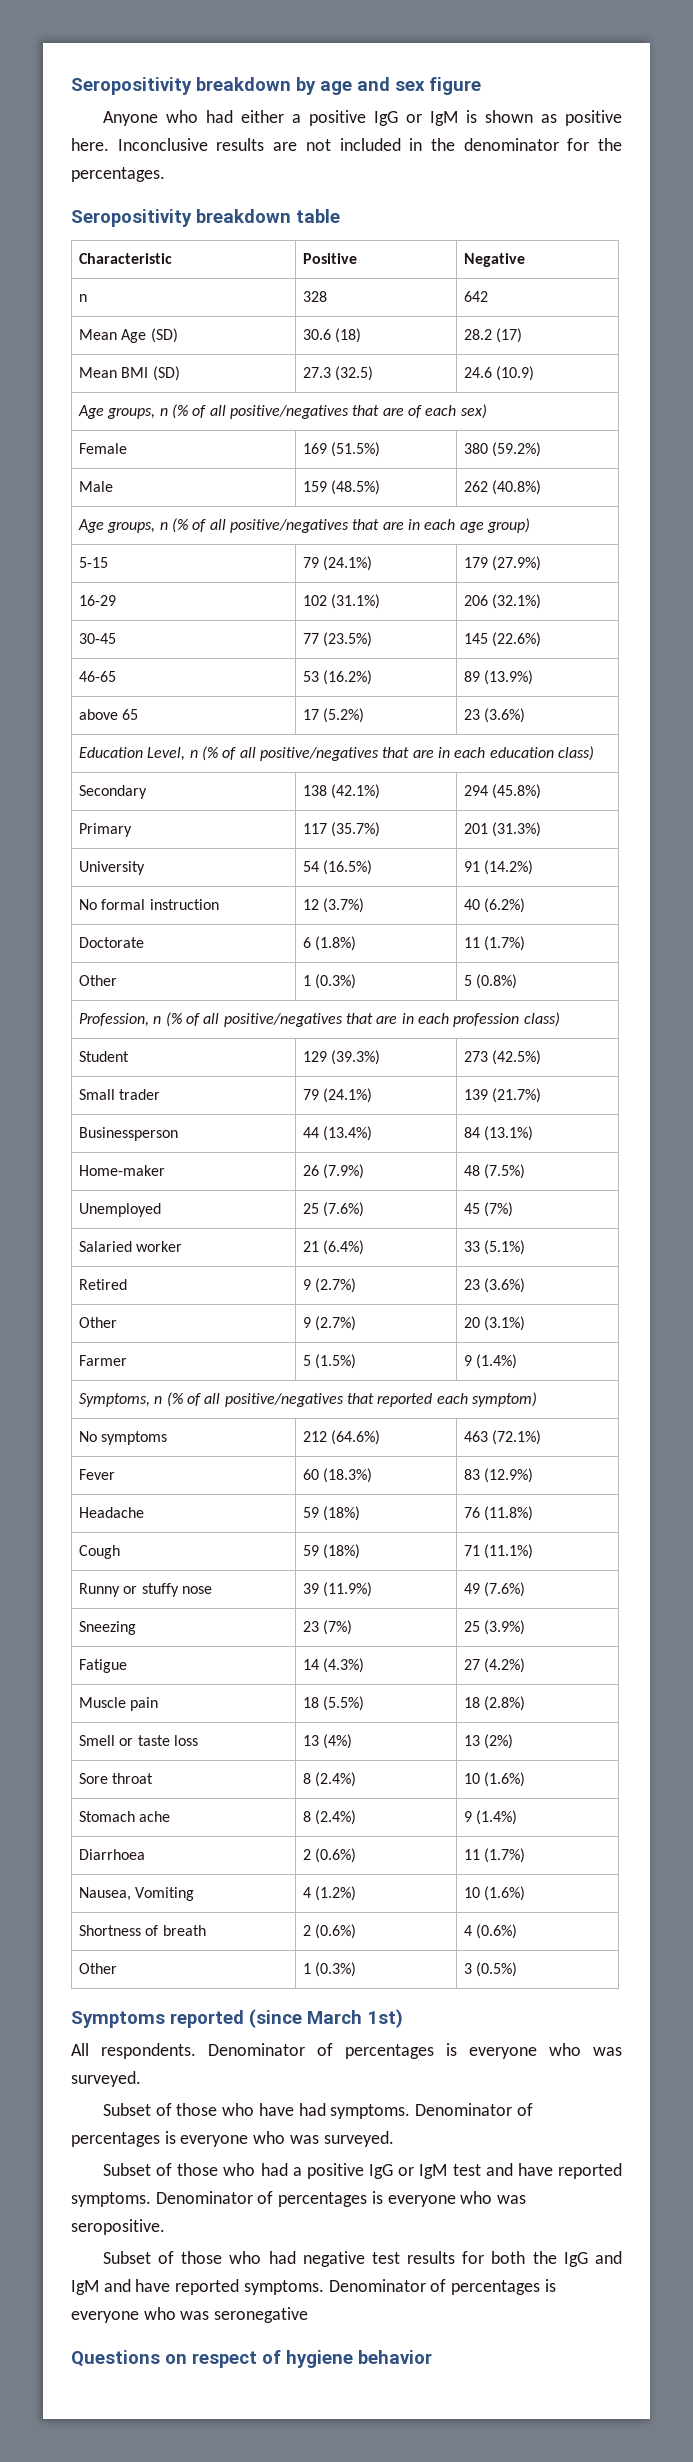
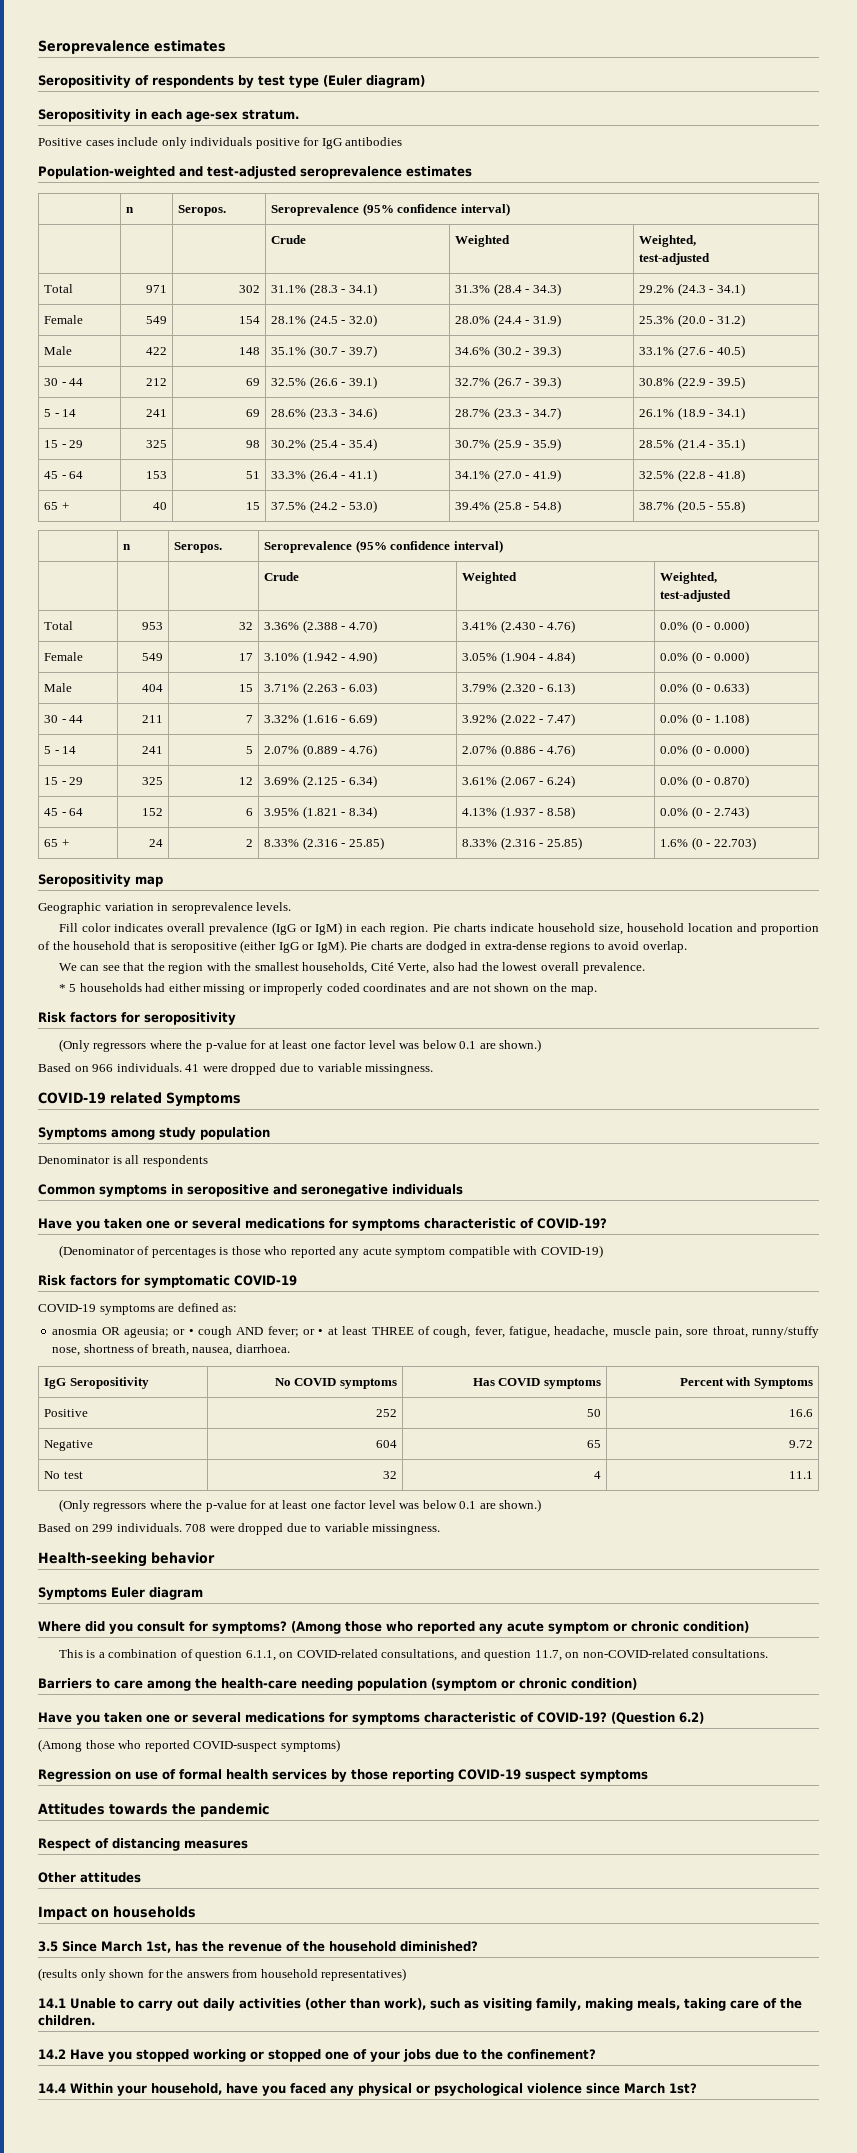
[71,77,481,95] [102,110,622,126] [71,138,622,151] [71,167,165,182] [71,209,340,227] [78,253,172,264] [302,253,357,264] [463,253,525,267] [78,294,87,302] [302,291,327,302] [463,291,488,302] [78,328,178,343] [302,328,362,343] [463,328,523,343] [78,366,180,381] [302,366,374,381] [463,366,535,381] [77,404,487,419] [78,443,127,454] [302,442,381,457] [463,442,542,457] [78,481,113,492] [302,480,381,495] [463,480,542,495] [77,518,530,533] [78,557,108,568] [302,556,373,571] [463,556,542,571] [78,595,116,606] [302,594,381,609] [463,594,542,609] [78,633,116,644] [302,632,373,647] [463,632,542,647] [78,671,116,682] [302,670,373,685] [463,670,534,685] [78,709,139,720] [302,708,365,723] [463,708,526,723] [78,746,594,761] [78,785,147,799] [302,784,381,799] [463,784,542,799] [78,823,132,837] [302,822,381,837] [463,822,542,837] [78,861,145,875] [302,860,373,875] [463,860,534,875] [78,899,219,910] [302,898,365,913] [463,898,526,913] [78,937,144,948] [302,936,357,951] [463,936,526,951] [78,975,117,986] [302,974,357,989] [463,974,518,989] [78,1012,560,1027] [78,1051,129,1062] [302,1050,381,1065] [463,1050,542,1065] [78,1089,161,1100] [302,1088,373,1103] [463,1088,542,1103] [78,1127,178,1141] [302,1126,373,1141] [463,1126,534,1141] [78,1165,165,1176] [302,1164,365,1179] [463,1164,526,1179] [78,1203,161,1217] [302,1202,365,1217] [463,1202,514,1217] [78,1241,183,1252] [302,1240,365,1255] [463,1240,526,1255] [78,1279,127,1290] [302,1278,357,1293] [463,1278,526,1293] [78,1317,117,1328] [302,1316,357,1331] [463,1316,526,1331] [78,1355,127,1366] [302,1354,357,1369] [463,1354,518,1369] [78,1392,537,1407] [78,1431,168,1445] [302,1430,381,1445] [463,1430,542,1445] [78,1469,115,1480] [302,1468,373,1483] [463,1468,534,1483] [78,1507,144,1518] [302,1506,361,1521] [463,1506,534,1521] [78,1545,120,1559] [302,1544,361,1559] [463,1544,534,1559] [78,1583,212,1597] [302,1582,373,1597] [463,1582,526,1597] [78,1621,136,1635] [302,1620,353,1635] [463,1620,526,1635] [78,1659,127,1673] [302,1658,365,1673] [463,1658,526,1673] [78,1697,159,1711] [302,1696,365,1711] [463,1696,526,1711] [78,1735,198,1746] [302,1734,353,1749] [463,1734,514,1749] [78,1773,154,1784] [302,1772,357,1787] [463,1772,526,1787] [78,1811,171,1822] [302,1810,357,1825] [463,1810,518,1825] [78,1849,145,1860] [302,1848,357,1863] [463,1848,526,1863] [78,1887,195,1901] [302,1886,357,1901] [463,1886,526,1901] [78,1925,206,1936] [302,1924,357,1939] [463,1924,518,1939] [78,1963,117,1974] [302,1962,357,1977] [463,1962,518,1977] [71,2009,403,2028] [71,2043,622,2059] [71,2071,141,2087] [102,2103,533,2119] [71,2131,394,2147] [102,2163,622,2179] [71,2191,527,2207] [71,2219,165,2235] [102,2251,622,2267] [71,2279,556,2295] [71,2307,309,2323] [71,2350,432,2368] Seropositivity breakdown by age and sex figure // Anyone who had either a positive IgG or IgM is shown as positive here. Inconclusive results are not included in the denominator for the percentages. // Seropositivity breakdown table // Characteristic | Positive | Negative // n | 328 | 642 // Mean Age (SD) | 30.6 (18) | 28.2 (17) // Mean BMI (SD) | 27.3 (32.5) | 24.6 (10.9) // Age groups, n (% of all positive/negatives that are of each sex) // Female | 169 (51.5%) | 380 (59.2%) // Male | 159 (48.5%) | 262 (40.8%) // Age groups, n (% of all positive/negatives that are in each age group) // 5-15 | 79 (24.1%) | 179 (27.9%) // 16-29 | 102 (31.1%) | 206 (32.1%) // 30-45 | 77 (23.5%) | 145 (22.6%) // 46-65 | 53 (16.2%) | 89 (13.9%) // above 65 | 17 (5.2%) | 23 (3.6%) // Education Level, n (% of all positive/negatives that are in each education class) // Secondary | 138 (42.1%) | 294 (45.8%) // Primary | 117 (35.7%) | 201 (31.3%) // University | 54 (16.5%) | 91 (14.2%) // No formal instruction | 12 (3.7%) | 40 (6.2%) // Doctorate | 6 (1.8%) | 11 (1.7%) // Other | 1 (0.3%) | 5 (0.8%) // Profession, n (% of all positive/negatives that are in each profession class) // Student | 129 (39.3%) | 273 (42.5%) // Small trader | 79 (24.1%) | 139 (21.7%) // Businessperson | 44 (13.4%) | 84 (13.1%) // Home-maker | 26 (7.9%) | 48 (7.5%) // Unemployed | 25 (7.6%) | 45 (7%) // Salaried worker | 21 (6.4%) | 33 (5.1%) // Retired | 9 (2.7%) | 23 (3.6%) // Other | 9 (2.7%) | 20 (3.1%) // Farmer | 5 (1.5%) | 9 (1.4%) // Symptoms, n (% of all positive/negatives that reported each symptom) // No symptoms | 212 (64.6%) | 463 (72.1%) // Fever | 60 (18.3%) | 83 (12.9%) // Headache | 59 (18%) | 76 (11.8%) // Cough | 59 (18%) | 71 (11.1%) // Runny or stuffy nose | 39 (11.9%) | 49 (7.6%) // Sneezing | 23 (7%) | 25 (3.9%) // Fatigue | 14 (4.3%) | 27 (4.2%) // Muscle pain | 18 (5.5%) | 18 (2.8%) // Smell or taste loss | 13 (4%) | 13 (2%) // Sore throat | 8 (2.4%) | 10 (1.6%) // Stomach ache | 8 (2.4%) | 9 (1.4%) // Diarrhoea | 2 (0.6%) | 11 (1.7%) // Nausea, Vomiting | 4 (1.2%) | 10 (1.6%) // Shortness of breath | 2 (0.6%) | 4 (0.6%) // Other | 1 (0.3%) | 3 (0.5%) // Symptoms reported (since March 1st) // All respondents. Denominator of percentages is everyone who was surveyed. // Subset of those who have had symptoms. Denominator of percentages is everyone who was surveyed. // Subset of those who had a positive IgG or IgM test and have reported symptoms. Denominator of percentages is everyone who was seropositive. // Subset of those who had negative test results for both the IgG and IgM and have reported symptoms. Denominator of percentages is everyone who was seronegative // Questions on respect of hygiene behavior -> [38,40,226,54] [38,75,425,88] [38,109,299,122] [38,137,403,149] [38,166,472,179] [126,207,135,213] [178,205,227,216] [271,203,510,216] [271,235,307,244] [455,235,511,247] [639,235,697,247] [639,253,711,265] [44,284,74,293] [145,285,167,293] [238,285,260,293] [271,283,377,296] [455,283,561,296] [639,283,745,296] [44,315,84,324] [145,316,167,324] [238,316,260,324] [271,314,377,327] [455,314,561,327] [639,314,745,327] [44,346,73,355] [145,347,167,355] [238,347,260,355] [271,345,377,358] [455,345,561,358] [639,345,745,358] [44,378,84,386] [145,378,167,386] [245,378,260,386] [271,376,377,389] [455,376,561,389] [639,376,745,389] [44,409,77,417] [145,409,167,417] [245,409,260,417] [271,407,377,420] [455,407,561,420] [639,407,745,420] [44,440,84,448] [145,440,167,448] [245,440,260,448] [271,438,377,451] [455,438,561,451] [639,438,745,451] [44,471,84,479] [145,471,167,479] [245,471,260,479] [271,469,377,482] [455,469,561,482] [639,469,745,482] [44,502,69,510] [152,502,167,510] [245,502,260,510] [271,500,377,513] [455,500,561,513] [639,500,745,513] [123,544,132,550] [174,542,223,553] [264,540,503,553] [264,572,300,581] [462,572,518,584] [660,572,718,584] [660,590,732,602] [44,621,74,630] [141,622,163,630] [238,622,253,630] [264,620,377,633] [462,620,575,633] [660,620,749,633] [44,652,84,661] [141,653,163,661] [238,653,253,661] [264,651,377,664] [462,651,575,664] [660,651,749,664] [44,683,73,692] [141,684,163,692] [238,684,253,692] [264,682,377,695] [462,682,575,695] [660,682,749,695] [44,715,84,723] [141,715,163,723] [245,715,253,723] [264,713,377,726] [462,713,575,726] [660,713,749,726] [44,746,77,754] [141,746,163,754] [245,746,253,754] [264,744,377,757] [462,744,575,757] [660,744,749,757] [44,777,84,785] [141,777,163,785] [238,777,253,785] [264,775,377,788] [462,775,575,788] [660,775,749,788] [44,808,84,816] [141,808,163,816] [245,808,253,816] [264,806,377,819] [462,806,575,819] [660,806,749,819] [44,839,69,847] [148,839,163,847] [245,839,253,847] [264,837,384,850] [462,837,582,850] [660,837,756,850] [38,874,163,887] [38,902,292,914] [58,922,820,935] [38,940,687,953] [58,962,645,974] [58,983,597,995] [38,1012,236,1025] [58,1039,542,1052] [38,1063,434,1075] [38,1092,241,1107] [38,1127,270,1140] [38,1155,208,1167] [38,1184,463,1197] [38,1218,607,1231] [58,1245,603,1258] [38,1275,297,1288] [38,1303,238,1315] [52,1326,820,1338] [52,1344,290,1356] [44,1377,149,1389] [274,1378,397,1389] [472,1378,601,1389] [679,1377,813,1389] [44,1409,89,1417] [375,1409,397,1417] [586,1409,601,1417] [788,1409,813,1417] [44,1440,94,1451] [375,1440,397,1448] [586,1440,601,1448] [788,1440,813,1448] [44,1471,83,1479] [382,1471,397,1479] [593,1471,601,1479] [788,1471,813,1479] [58,1499,542,1512] [38,1523,441,1535] [38,1552,215,1567] [38,1587,203,1600] [38,1621,749,1634] [58,1649,769,1661] [38,1678,637,1691] [38,1712,704,1725] [38,1739,340,1752] [38,1769,648,1782] [38,1803,269,1817] [38,1838,248,1851] [38,1872,141,1883] [38,1906,196,1920] [38,1941,478,1953] [38,1968,407,1981] [38,1998,802,2011] [38,2015,95,2026] [38,2049,596,2062] [38,2083,697,2096] Seroprevalence estimates // Seropositivity of respondents by test type (Euler diagram) // Seropositivity in each age-sex stratum. // Positive cases include only individuals positive for IgG antibodies // Population-weighted and test-adjusted seroprevalence estimates // | n | Seropos. | Seroprevalence (95% confidence interval) // | | | Crude | Weighted | Weighted, // test-adjusted // Total | 971 | 302 | 31.1% (28.3 - 34.1) | 31.3% (28.4 - 34.3) | 29.2% (24.3 - 34.1) // Female | 549 | 154 | 28.1% (24.5 - 32.0) | 28.0% (24.4 - 31.9) | 25.3% (20.0 - 31.2) // Male | 422 | 148 | 35.1% (30.7 - 39.7) | 34.6% (30.2 - 39.3) | 33.1% (27.6 - 40.5) // 30 - 44 | 212 | 69 | 32.5% (26.6 - 39.1) | 32.7% (26.7 - 39.3) | 30.8% (22.9 - 39.5) // 5 - 14 | 241 | 69 | 28.6% (23.3 - 34.6) | 28.7% (23.3 - 34.7) | 26.1% (18.9 - 34.1) // 15 - 29 | 325 | 98 | 30.2% (25.4 - 35.4) | 30.7% (25.9 - 35.9) | 28.5% (21.4 - 35.1) // 45 - 64 | 153 | 51 | 33.3% (26.4 - 41.1) | 34.1% (27.0 - 41.9) | 32.5% (22.8 - 41.8) // 65 + | 40 | 15 | 37.5% (24.2 - 53.0) | 39.4% (25.8 - 54.8) | 38.7% (20.5 - 55.8) // | n | Seropos. | Seroprevalence (95% confidence interval) // | | | Crude | Weighted | Weighted, // test-adjusted // Total | 953 | 32 | 3.36% (2.388 - 4.70) | 3.41% (2.430 - 4.76) | 0.0% (0 - 0.000) // Female | 549 | 17 | 3.10% (1.942 - 4.90) | 3.05% (1.904 - 4.84) | 0.0% (0 - 0.000) // Male | 404 | 15 | 3.71% (2.263 - 6.03) | 3.79% (2.320 - 6.13) | 0.0% (0 - 0.633) // 30 - 44 | 211 | 7 | 3.32% (1.616 - 6.69) | 3.92% (2.022 - 7.47) | 0.0% (0 - 1.108) // 5 - 14 | 241 | 5 | 2.07% (0.889 - 4.76) | 2.07% (0.886 - 4.76) | 0.0% (0 - 0.000) // 15 - 29 | 325 | 12 | 3.69% (2.125 - 6.34) | 3.61% (2.067 - 6.24) | 0.0% (0 - 0.870) // 45 - 64 | 152 | 6 | 3.95% (1.821 - 8.34) | 4.13% (1.937 - 8.58) | 0.0% (0 - 2.743) // 65 + | 24 | 2 | 8.33% (2.316 - 25.85) | 8.33% (2.316 - 25.85) | 1.6% (0 - 22.703) // Seropositivity map // Geographic variation in seroprevalence levels. // Fill color indicates overall prevalence (IgG or IgM) in each region. Pie charts indicate household size, household location and proportion of the household that is seropositive (either IgG or IgM). Pie charts are dodged in extra-dense regions to avoid overlap. // We can see that the region with the smallest households, Cité Verte, also had the lowest overall prevalence. // * 5 households had either missing or improperly coded coordinates and are not shown on the map. // Risk factors for seropositivity // (Only regressors where the p-value for at least one factor level was below 0.1 are shown.) // Based on 966 individuals. 41 were dropped due to variable missingness. // COVID-19 related Symptoms // Symptoms among study population // Denominator is all respondents // Common symptoms in seropositive and seronegative individuals // Have you taken one or several medications for symptoms characteristic of COVID-19? // (Denominator of percentages is those who reported any acute symptom compatible with COVID-19) // Risk factors for symptomatic COVID-19 // COVID-19 symptoms are defined as: // anosmia OR ageusia; or • cough AND fever; or • at least THREE of cough, fever, fatigue, headache, muscle pain, sore throat, runny/stuffy nose, shortness of breath, nausea, diarrhoea. // IgG Seropositivity | No COVID symptoms | Has COVID symptoms | Percent with Symptoms // Positive | 252 | 50 | 16.6 // Negative | 604 | 65 | 9.72 // No test | 32 | 4 | 11.1 // (Only regressors where the p-value for at least one factor level was below 0.1 are shown.) // Based on 299 individuals. 708 were dropped due to variable missingness. // Health-seeking behavior // Symptoms Euler diagram // Where did you consult for symptoms? (Among those who reported any acute symptom or chronic condition) // This is a combination of question 6.1.1, on COVID-related consultations, and question 11.7, on non-COVID-related consultations. // Barriers to care among the health-care needing population (symptom or chronic condition) // Have you taken one or several medications for symptoms characteristic of COVID-19? (Question 6.2) // (Among those who reported COVID-suspect symptoms) // Regression on use of formal health services by those reporting COVID-19 suspect symptoms // Attitudes towards the pandemic // Respect of distancing measures // Other attitudes // Impact on households // 3.5 Since March 1st, has the revenue of the household diminished? // (results only shown for the answers from household representatives) // 14.1 Unable to carry out daily activities (other than work), such as visiting family, making meals, taking care of the children. // 14.2 Have you stopped working or stopped one of your jobs due to the confinement? // 14.4 Within your household, have you faced any physical or psychological violence since March 1st?

